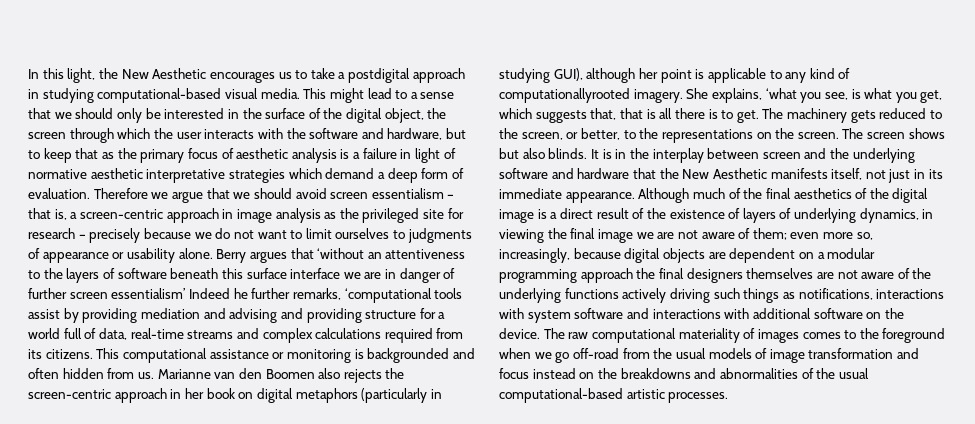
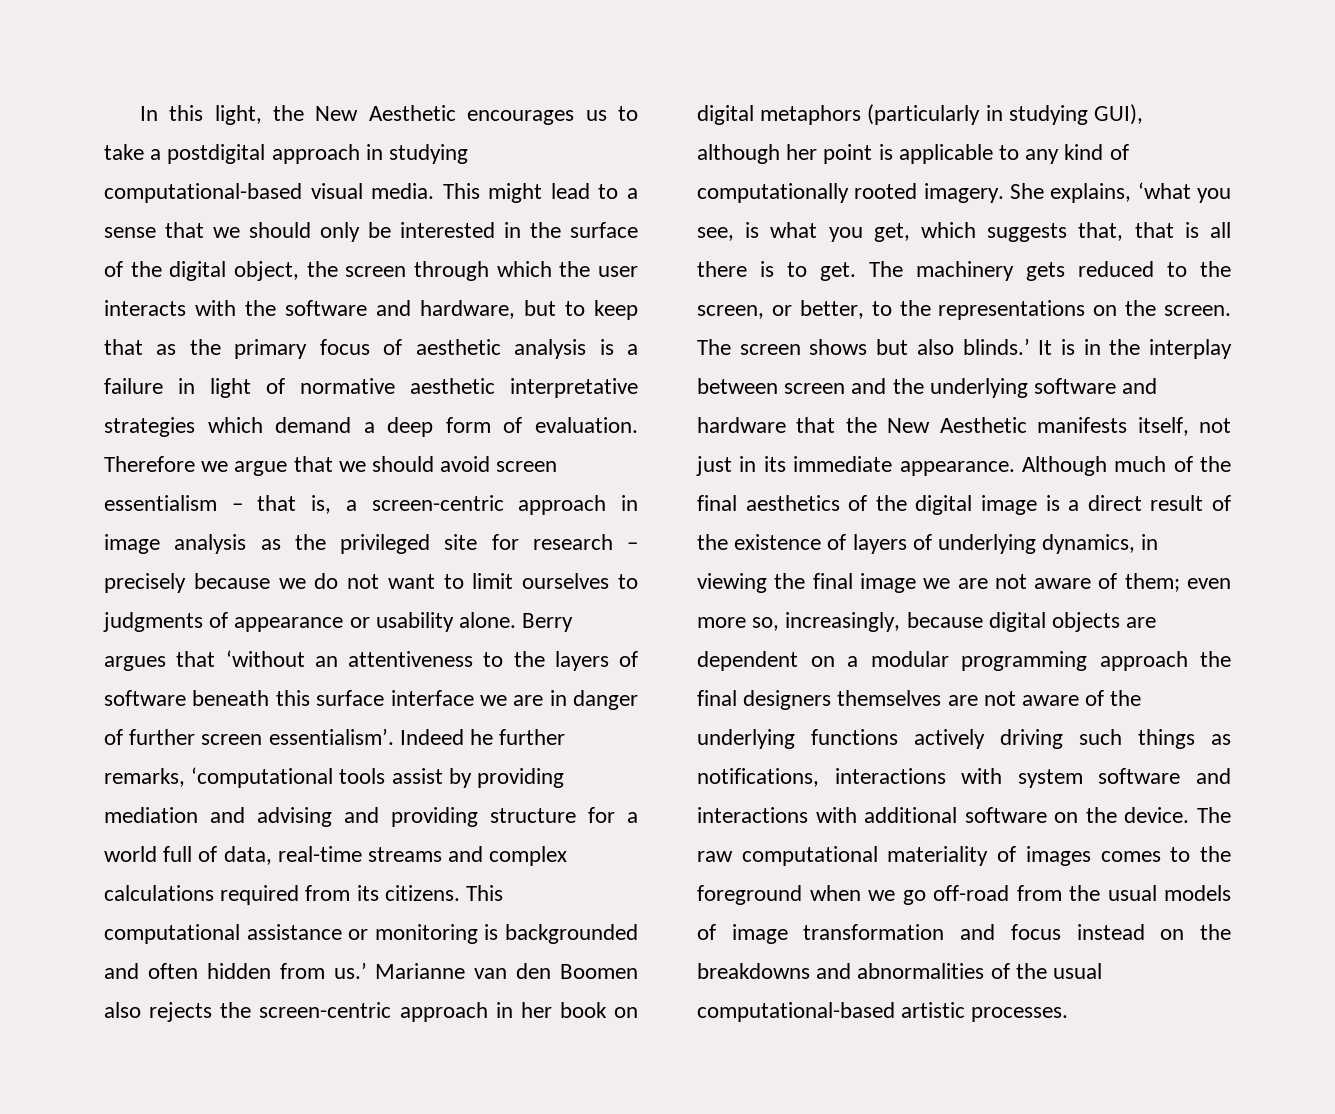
[111,288,186,299] essentialism’ -> [268,728,394,745] essentialism’.
[137,372,154,379] us. -> [333,962,367,979] us.’
[499,88,630,103] computationallyrooted -> [697,183,918,203] computationally rooted
[548,148,588,159] blinds. -> [962,338,1030,355] blinds.’

